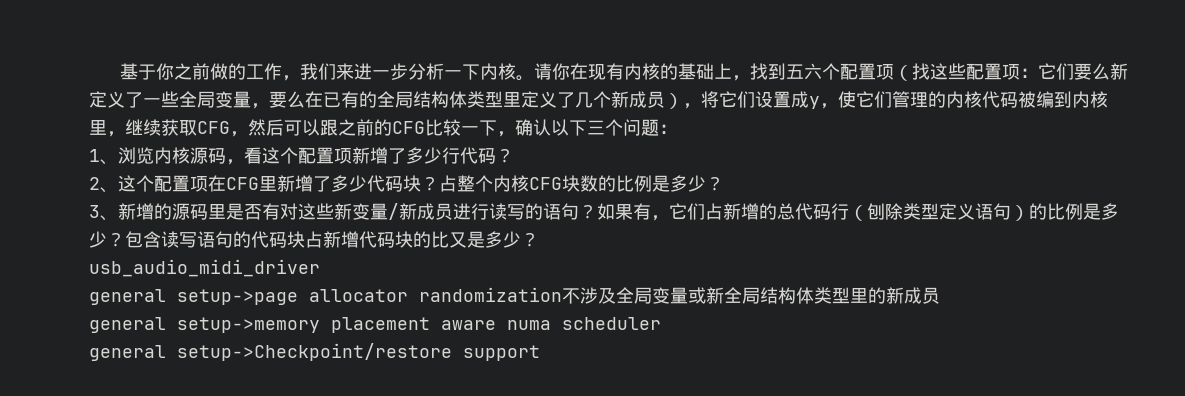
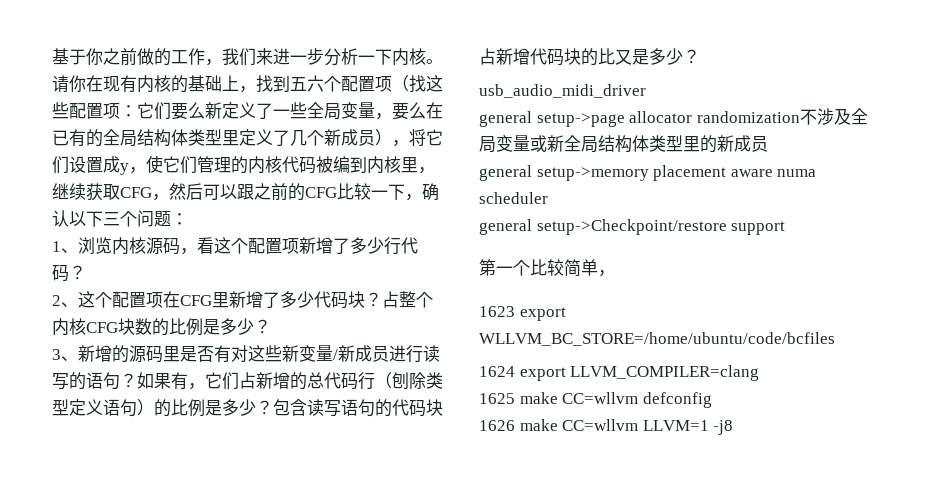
(540, 353) none -> [479,259,615,277] [479,306,566,321] [479,332,835,346] [479,365,760,381] [479,392,712,408] [479,419,734,435] // 第一个比较简单， // 1623 export WLLVM_BC_STORE=/home/ubuntu/code/bcfiles // 1624 export LLVM_COMPILER=clang // 1625 make CC=wllvm defconfig // 1626 make CC=wllvm LLVM=1 -j8

